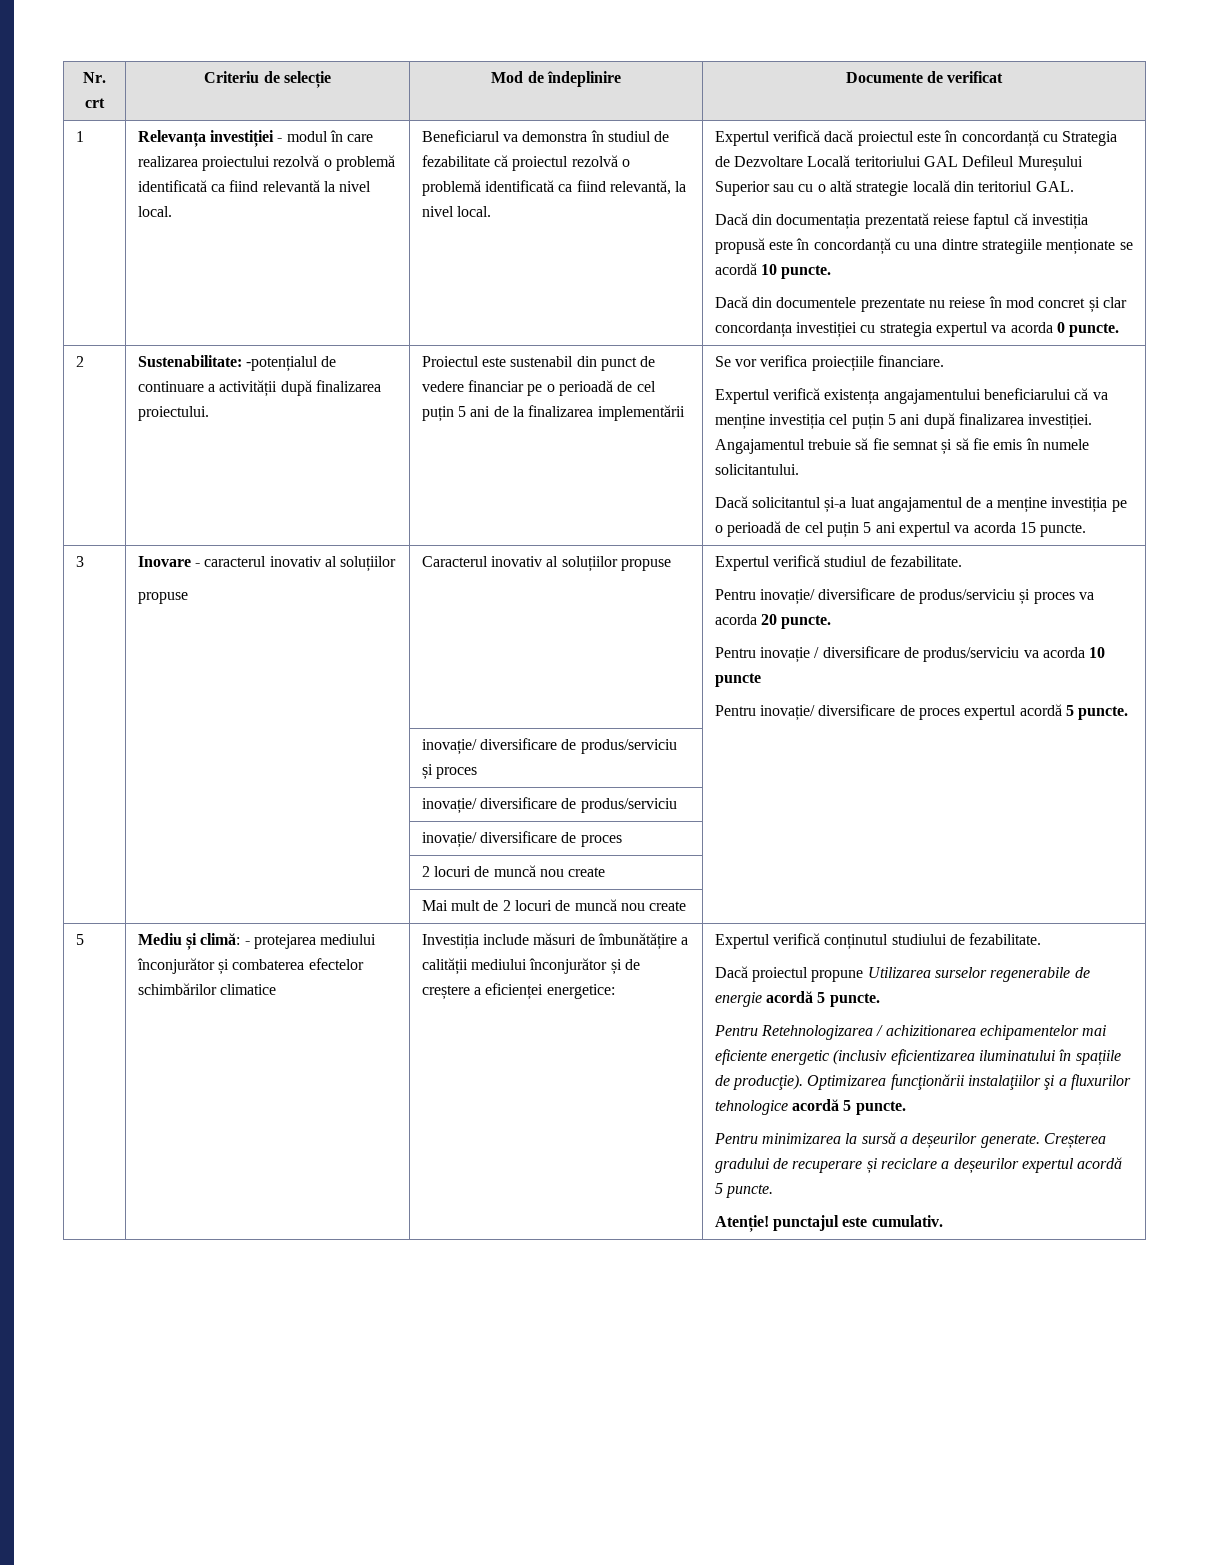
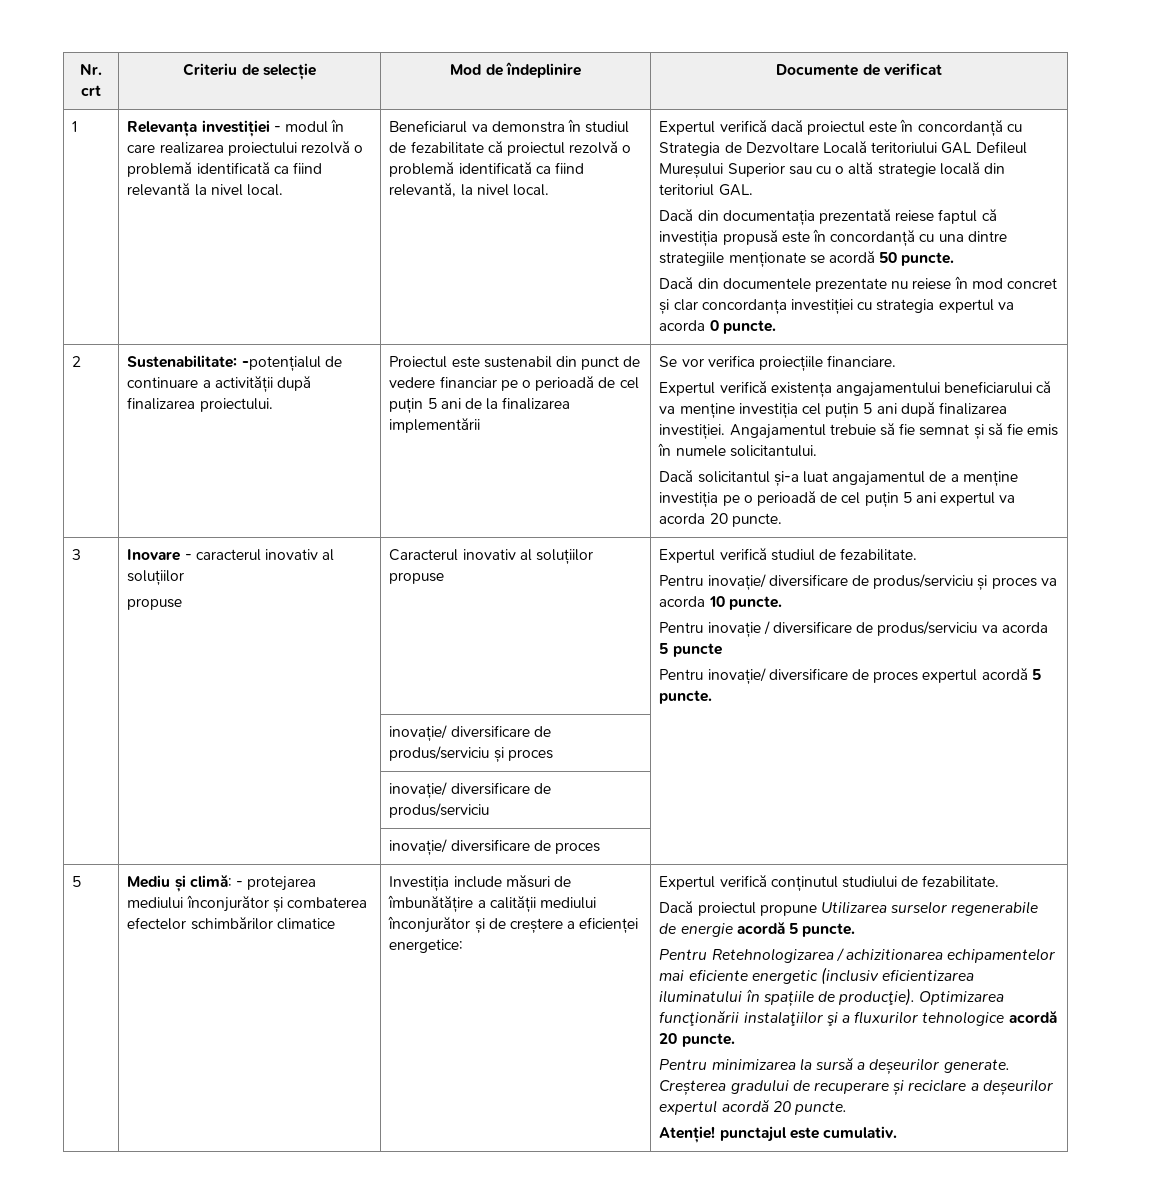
[761,264,778,275] 10 -> [879,252,898,263] 50
[1019,522,1036,533] 15 -> [709,513,728,524] 20
[761,614,778,625] 20 -> [708,596,725,607] 10
[1089,647,1106,658] 10 -> [659,643,669,654] 5
[421,865,606,877] [421,899,687,911] // | | 2 locuri de muncă nou create | // | | Mai mult de 2 locuri de muncă nou create | -> (600, 848) none
[843,1100,852,1111] 5 -> [659,1033,678,1044] 20
[714,1183,723,1194] 5 -> [772,1101,791,1112] 20

